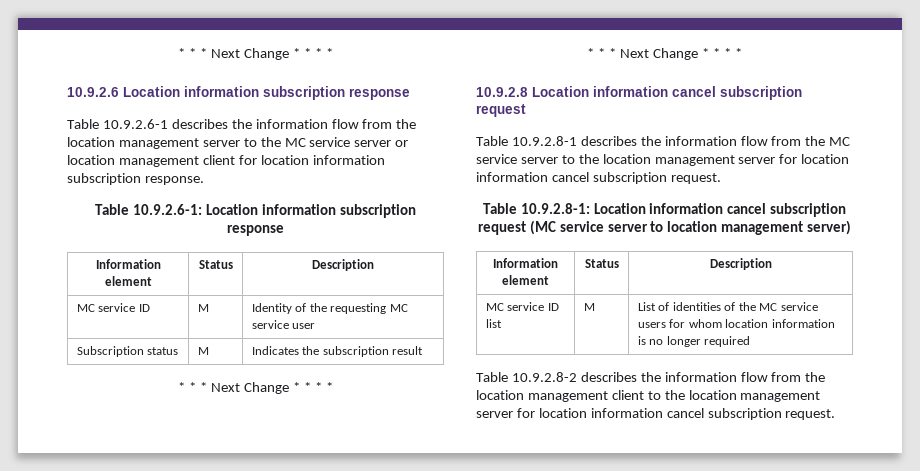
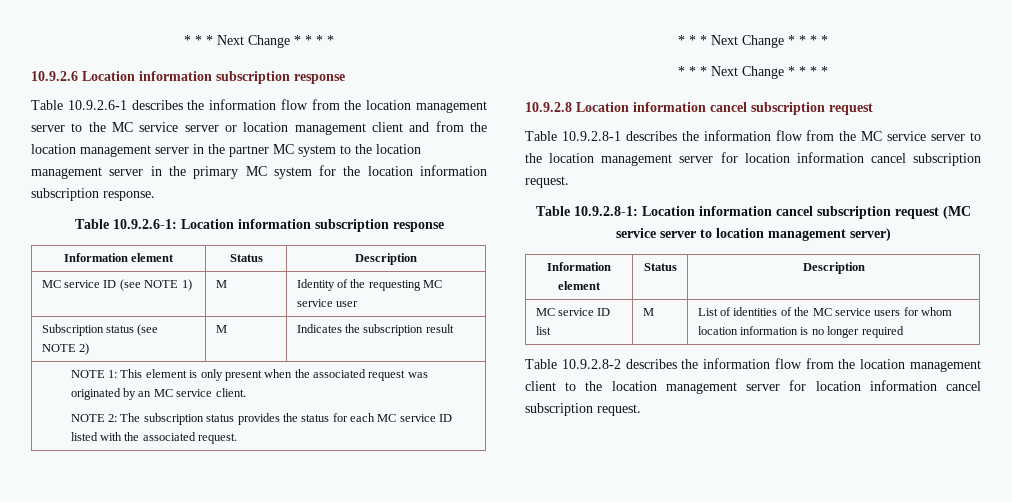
[238,155,257,165] for -> [409,121,487,132] [31,144,421,157] [31,165,361,179] and from the location management server in the partner MC system to the location management server in the primary MC system for the
(150, 308) none -> [119,279,192,291] (see NOTE 1)
(179, 351) none -> [137,324,159,336] [41,343,90,355] (see NOTE 2)
(424, 350) none -> [70,369,428,381] [70,388,246,400] [70,413,453,425] [70,432,238,444] // NOTE 1: This element is only present when the associated request was originated by an MC service client. // NOTE 2: The subscription status provides the status for each MC service ID listed with the associated request.

